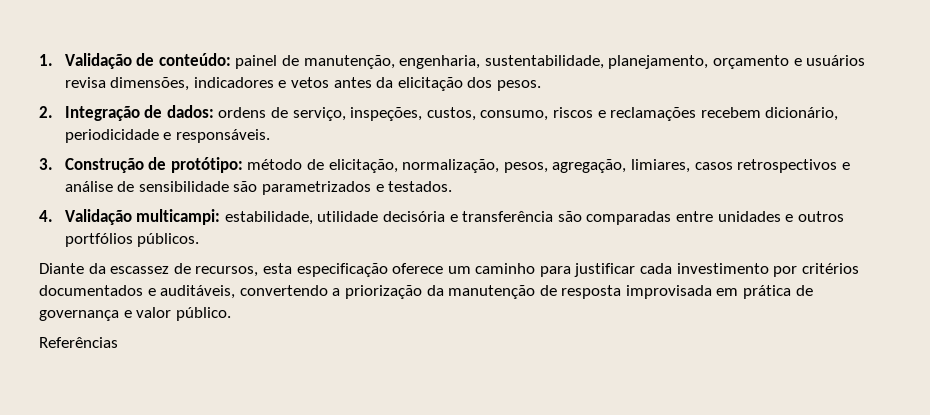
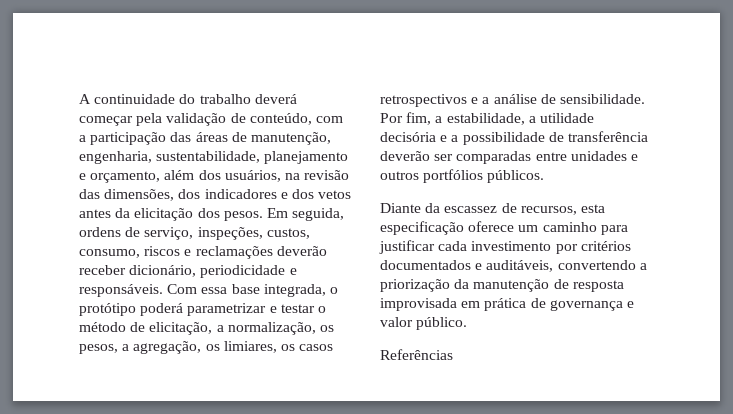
[39,53,866,69] [64,77,190,91] 1. Validação de conteúdo: painel de manutenção, engenharia, sustentabilidade, planejamento, orçamento e usuários revisa dimensões, -> [79,94,297,104] [79,113,343,126] [79,132,331,145] [79,151,349,164] [79,170,350,183] [79,189,201,201] A continuidade do trabalho deverá começar pela validação de conteúdo, com a participação das áreas de manutenção, engenharia, sustentabilidade, planejamento e orçamento, além dos usuários, na revisão das dimensões, dos
(287, 84) none -> [291,189,314,199] dos
[39,105,214,121] // 2. Integração de dados: -> [266,208,345,221] Em seguida,
[700,107,761,118] recebem -> [276,246,327,256] [79,265,126,275] deverão receber
[39,157,690,173] // 3. Construção de protótipo: método de elicitação, normalização, pesos, agregação, limiares, -> [167,284,338,297] [79,303,326,316] [79,322,334,335] [79,341,295,354] Com essa base integrada, o protótipo poderá parametrizar e testar o método de elicitação, a normalização, os pesos, a agregação, os limiares, os
(850, 166) none -> [482,97,490,104] a
[138,181,453,195] [39,209,582,225] sensibilidade são parametrizados e testados. // 4. Validação multicampi: estabilidade, utilidade decisória e transferência são -> [559,94,645,104] [380,112,594,125] [380,131,648,145] [380,151,454,161] sensibilidade. Por fim, a estabilidade, a utilidade decisória e a possibilidade de transferência deverão ser

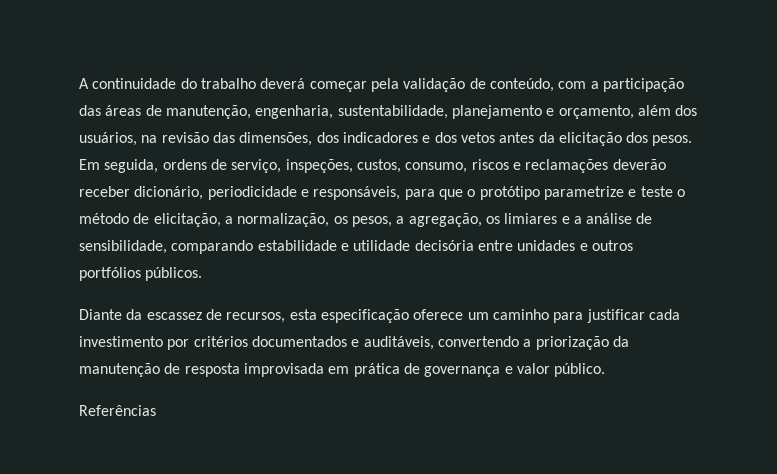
[79,284,338,297] [79,303,315,316] responsáveis. Com essa base integrada, o protótipo poderá parametrizar e testar -> [313,186,673,200] responsáveis, para que o protótipo parametrize e teste
[223,341,334,353] [380,94,645,107] [380,112,594,125] [380,131,648,145] [380,151,532,164] limiares, os casos retrospectivos e a análise de sensibilidade. Por fim, a estabilidade, a utilidade decisória e a possibilidade de transferência deverão ser comparadas -> [504,213,653,224] [79,240,474,254] limiares e a análise de sensibilidade, comparando estabilidade e utilidade decisória

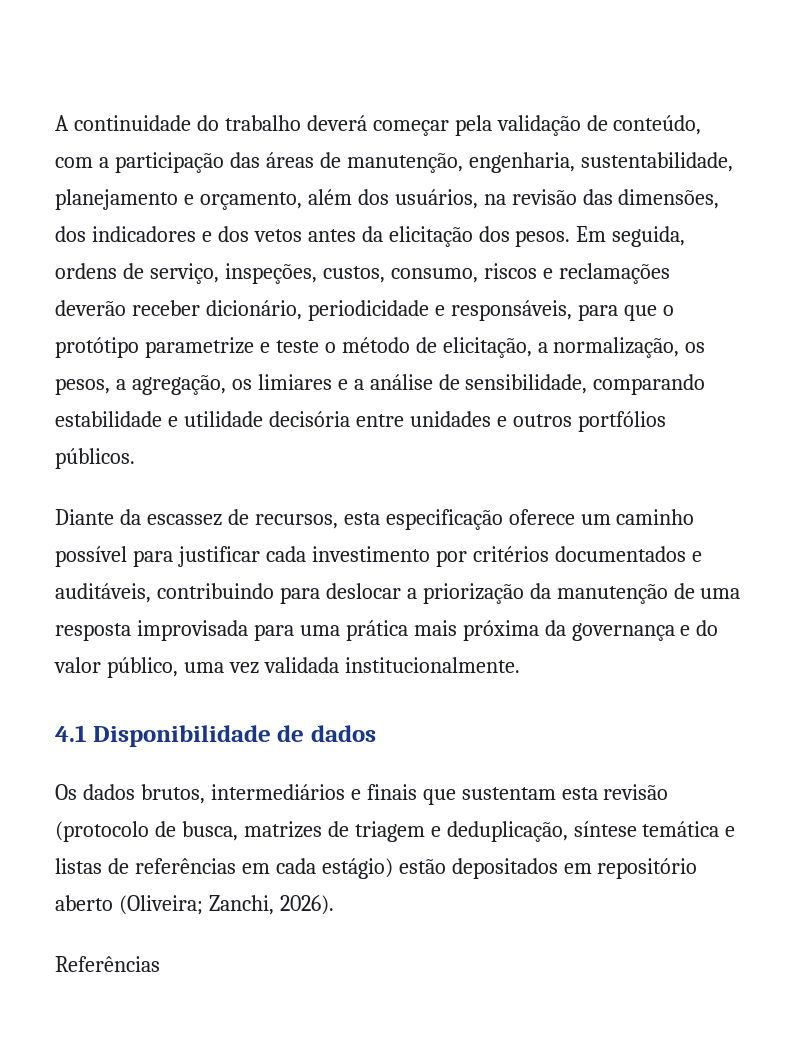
(549, 314) none -> [55,546,127,567] possível
[437,336,519,347] convertendo -> [156,583,401,604] contribuindo para deslocar
(181, 368) none -> [700,588,741,599] uma
[328,363,606,377] em prática de governança e valor público. -> [253,620,719,641] [54,657,520,678] [55,725,376,747] [55,784,669,805] [55,821,736,842] [55,858,698,879] [55,895,334,915] para uma prática mais próxima da governança e do valor público, uma vez validada institucionalmente. // 4.1 Disponibilidade de dados // Os dados brutos, intermediários e finais que sustentam esta revisão (protocolo de busca, matrizes de triagem e deduplicação, síntese temática e listas de referências em cada estágio) estão depositados em repositório aberto (Oliveira; Zanchi, 2026).

